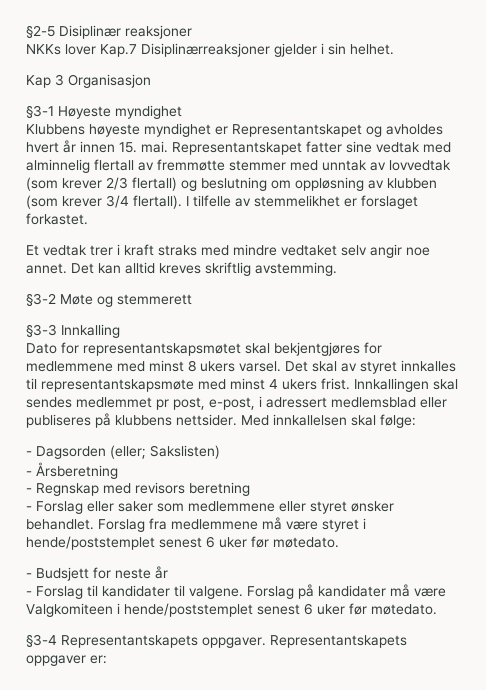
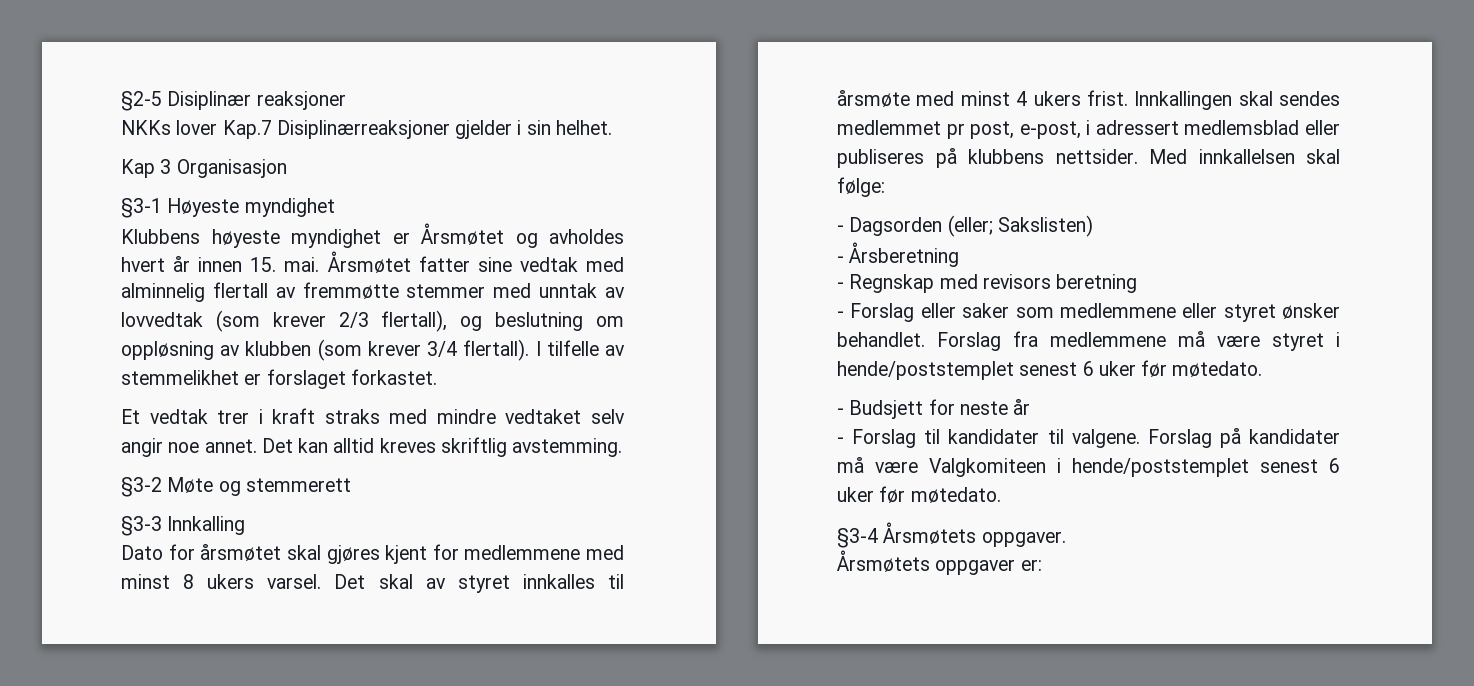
[232,124,362,137] Representantskapet -> [420,223,504,245] Årsmøtet
[172,142,302,155] Representantskapet -> [326,251,411,273] Årsmøtet
[132,177,177,191] flertall) -> [381,310,448,332] flertall),
[83,342,360,356] representantskapsmøtet skal bekjentgjøres -> [200,544,428,564] årsmøtet skal gjøres kjent
[41,379,194,392] representantskapsmøte -> [837,90,910,107] årsmøte
[61,635,198,648] Representantskapets -> [882,522,977,544] Årsmøtets
[270,635,407,648] Representantskapets -> [836,550,930,572] // Årsmøtets

